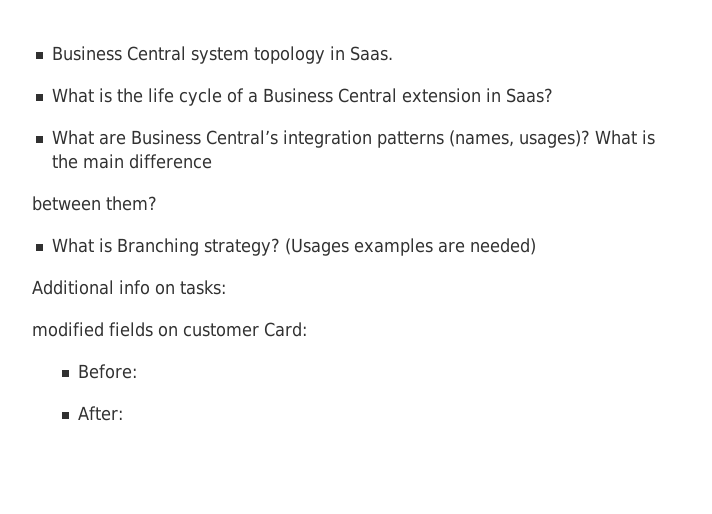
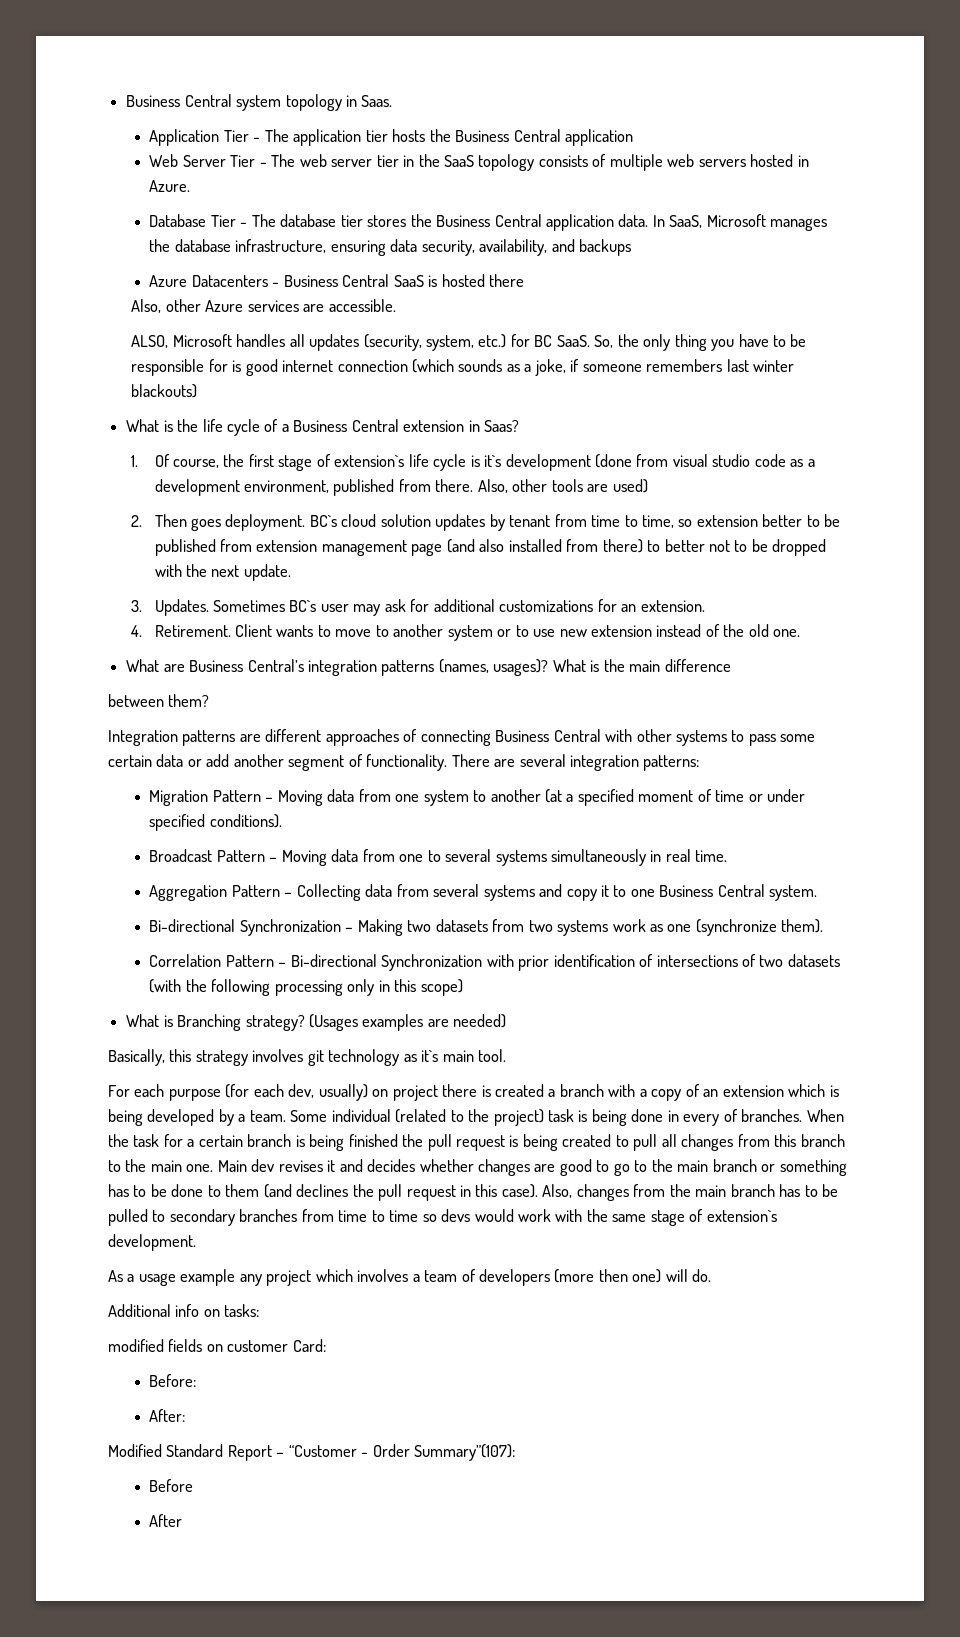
(393, 53) none -> [149,129,633,146] [149,154,809,171] [149,180,191,192] [149,214,828,231] [149,239,632,256] [149,274,525,287] [131,299,396,313] [131,334,807,351] [131,359,795,376] [131,384,198,398] // Application Tier - The application tier hosts the Business Central application // Web Server Tier - The web server tier in the SaaS topology consists of multiple web servers hosted in Azure. // Database Tier - The database tier stores the Business Central application data. In SaaS, Microsoft manages the database infrastructure, ensuring data security, availability, and backups // Azure Datacenters - Business Central SaaS is hosted there // Also, other Azure services are accessible. // ALSO, Microsoft handles all updates (security, system, etc.) for BC SaaS. So, the only thing you have to be responsible for is good internet connection (which sounds as a joke, if someone remembers last winter blackouts)
(553, 95) none -> [131,454,815,471] [154,479,648,496] [131,514,841,531] [154,539,827,556] [154,564,291,581] [131,599,705,616] [131,624,801,641] // 1. Of course, the first stage of extension`s life cycle is it`s development (done from visual studio code as a development environment, published from there. Also, other tools are used) // 2. Then goes deployment. BC`s cloud solution updates by tenant from time to time, so extension better to be published from extension management page (and also installed from there) to better not to be dropped with the next update. // 3. Updates. Sometimes BC`s user may ask for additional customizations for an extension. // 4. Retirement. Client wants to move to another system or to use new extension instead of the old one.
(157, 203) none -> [108,729,816,746] [108,754,700,771] [149,789,806,806] [149,814,282,831] [149,849,728,866] [149,884,818,901] [149,919,824,936] [149,954,840,971] [149,979,463,996] // Integration patterns are different approaches of connecting Business Central with other systems to pass some certain data or add another segment of functionality. There are several integration patterns: // Migration Pattern – Moving data from one system to another (at a specified moment of time or under specified conditions). // Broadcast Pattern – Moving data from one to several systems simultaneously in real time. // Aggregation Pattern – Collecting data from several systems and copy it to one Business Central system. // Bi-directional Synchronization – Making two datasets from two systems work as one (synchronize them). // Correlation Pattern – Bi-directional Synchronization with prior identification of intersections of two datasets (with the following processing only in this scope)
(536, 246) none -> [108,1049,507,1066] [108,1084,839,1101] [108,1109,844,1126] [108,1134,845,1151] [108,1159,847,1176] [108,1184,839,1201] [108,1209,777,1226] [108,1234,196,1251] [108,1269,712,1286] // Basically, this strategy involves git technology as it`s main tool. // For each purpose (for each dev, usually) on project there is created a branch with a copy of an extension which is being developed by a team. Some individual (related to the project) task is being done in every of branches. When the task for a certain branch is being finished the pull request is being created to pull all changes from this branch to the main one. Main dev revises it and decides whether changes are good to go to the main branch or something has to be done to them (and declines the pull request in this case). Also, changes from the main branch has to be pulled to secondary branches from time to time so devs would work with the same stage of extension`s development. // As a usage example any project which involves a team of developers (more then one) will do.
(124, 413) none -> [108,1444,516,1461] [149,1479,194,1492] [149,1514,183,1527] // Modified Standard Report – “Customer - Order Summary”(107): // Before // After

